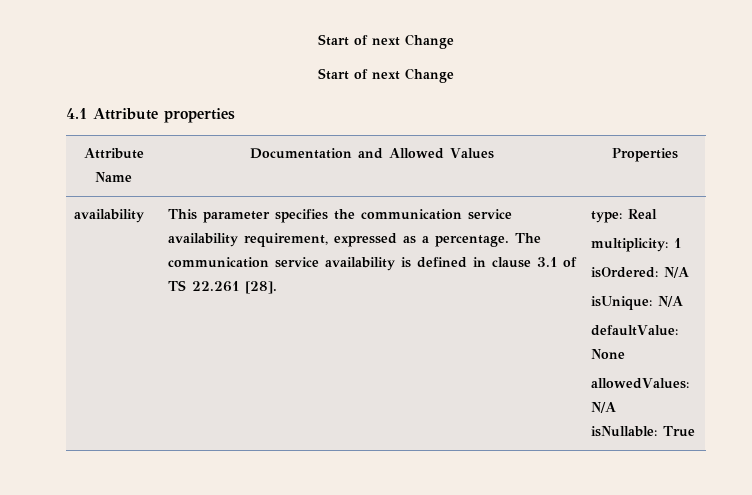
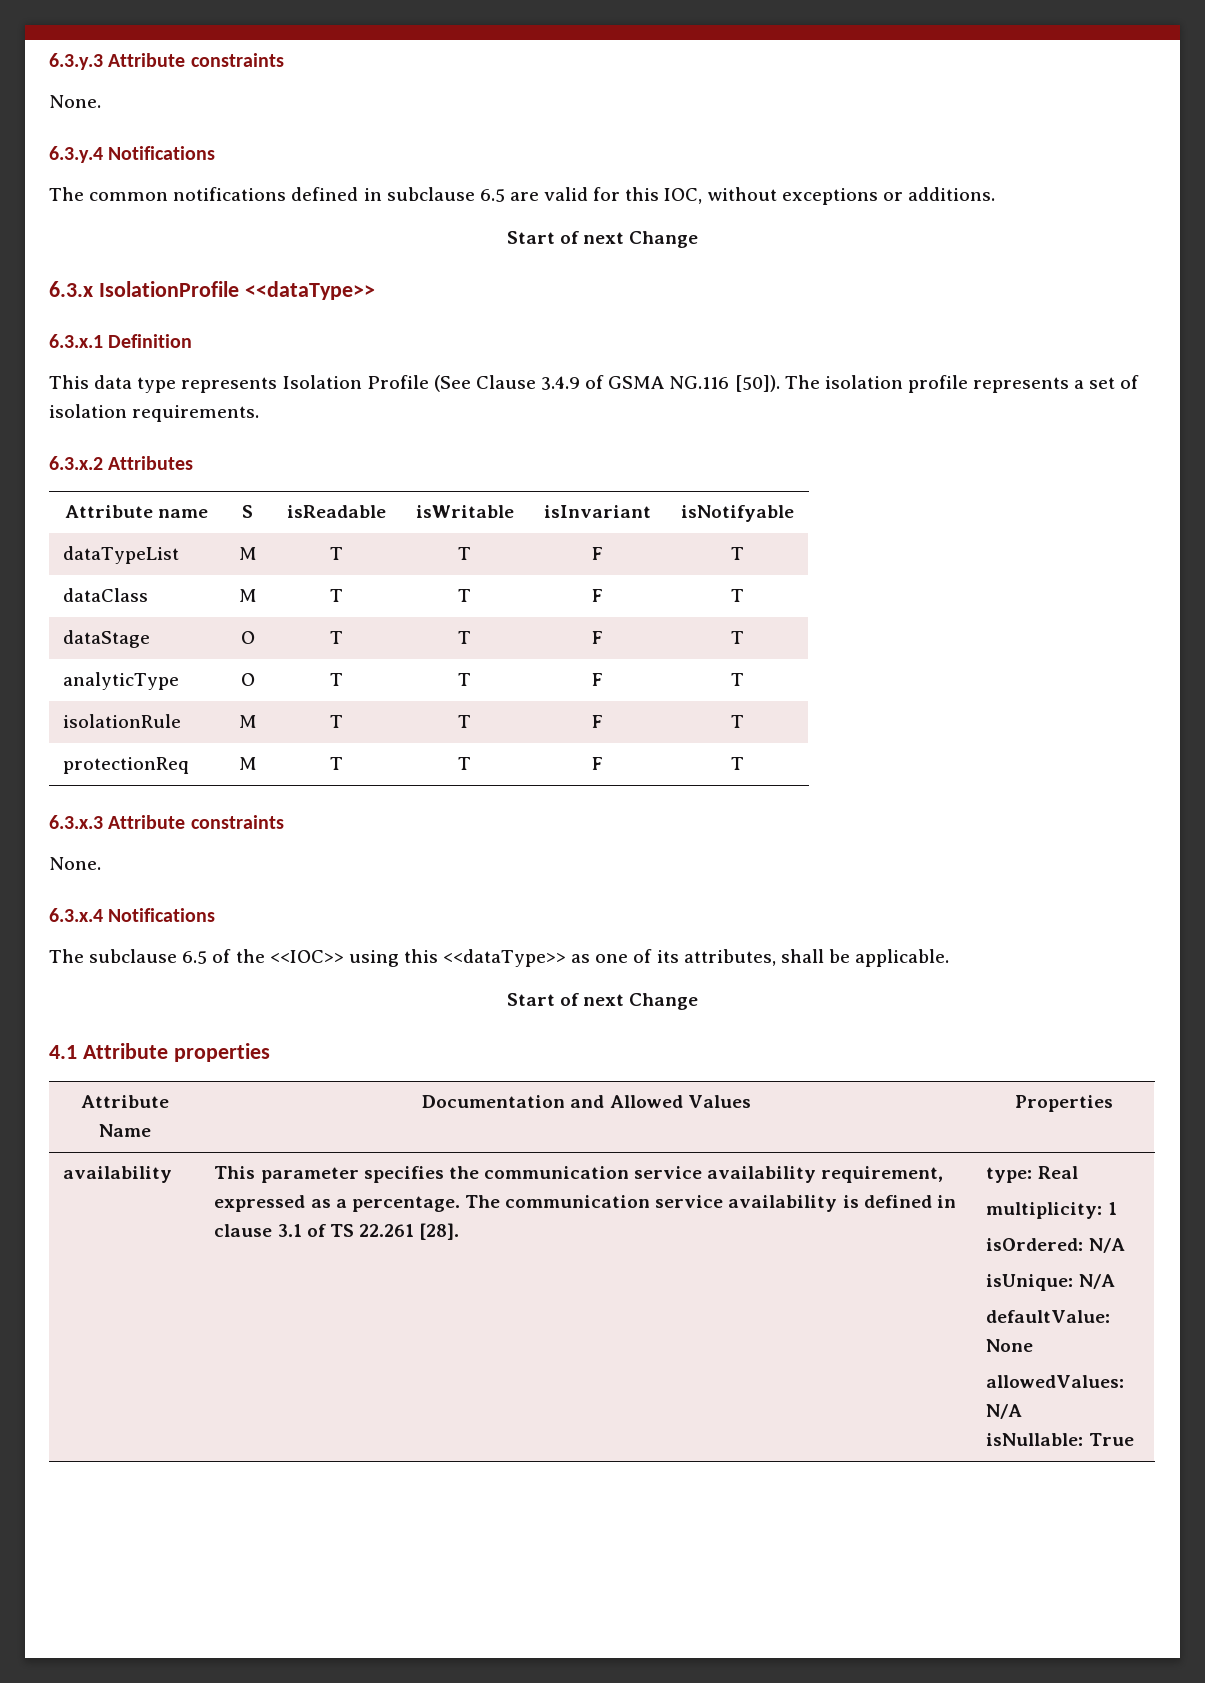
[318,34,454,49] Start of next Change -> [49,53,284,70] [49,95,101,108] [49,146,216,163] [49,187,995,205] [506,231,699,248] [49,281,375,300] [49,334,193,348] [49,375,1140,393] [49,404,260,422] [49,456,194,470] [64,505,209,518] [242,505,253,518] [286,505,386,518] [415,505,514,518] [543,505,651,518] [680,505,794,522] [63,546,180,564] [238,547,257,560] [329,547,343,560] [458,547,471,560] [591,547,603,560] [730,547,744,560] [63,588,149,602] [238,589,257,602] [329,589,343,602] [458,589,471,602] [591,589,603,602] [730,589,744,602] [63,630,151,648] [240,631,255,644] [329,631,343,644] [458,631,471,644] [591,631,603,644] [730,631,744,644] [63,672,180,690] [240,673,255,686] [329,673,343,686] [458,673,471,686] [591,673,603,686] [730,673,744,686] [63,714,182,728] [238,715,257,728] [329,715,343,728] [458,715,471,728] [591,715,603,728] [730,715,744,728] [63,757,190,774] [238,757,257,770] [329,757,343,770] [458,757,471,770] [591,757,603,770] [730,757,744,770] [49,815,284,829] [49,857,101,870] [49,908,216,922] [49,949,950,967] 6.3.y.3 Attribute constraints // None. // 6.3.y.4 Notifications // The common notifications defined in subclause 6.5 are valid for this IOC, without exceptions or additions. // Start of next Change // 6.3.x IsolationProfile <<dataType>> // 6.3.x.1 Definition // This data type represents Isolation Profile (See Clause 3.4.9 of GSMA NG.116 [50]). The isolation profile represents a set of isolation requirements. // 6.3.x.2 Attributes // Attribute name | S | isReadable | isWritable | isInvariant | isNotifyable // dataTypeList | M | T | T | F | T // dataClass | M | T | T | F | T // dataStage | O | T | T | F | T // analyticType | O | T | T | F | T // isolationRule | M | T | T | F | T // protectionReq | M | T | T | F | T // 6.3.x.3 Attribute constraints // None. // 6.3.x.4 Notifications // The subclause 6.5 of the <<IOC>> using this <<dataType>> as one of its attributes, shall be applicable.

